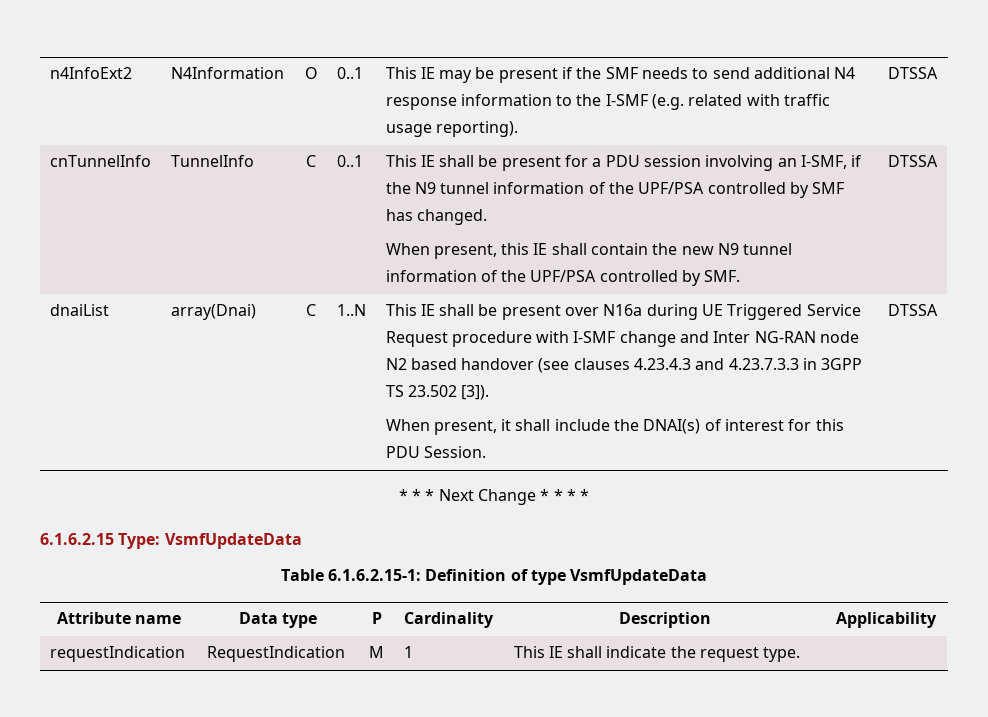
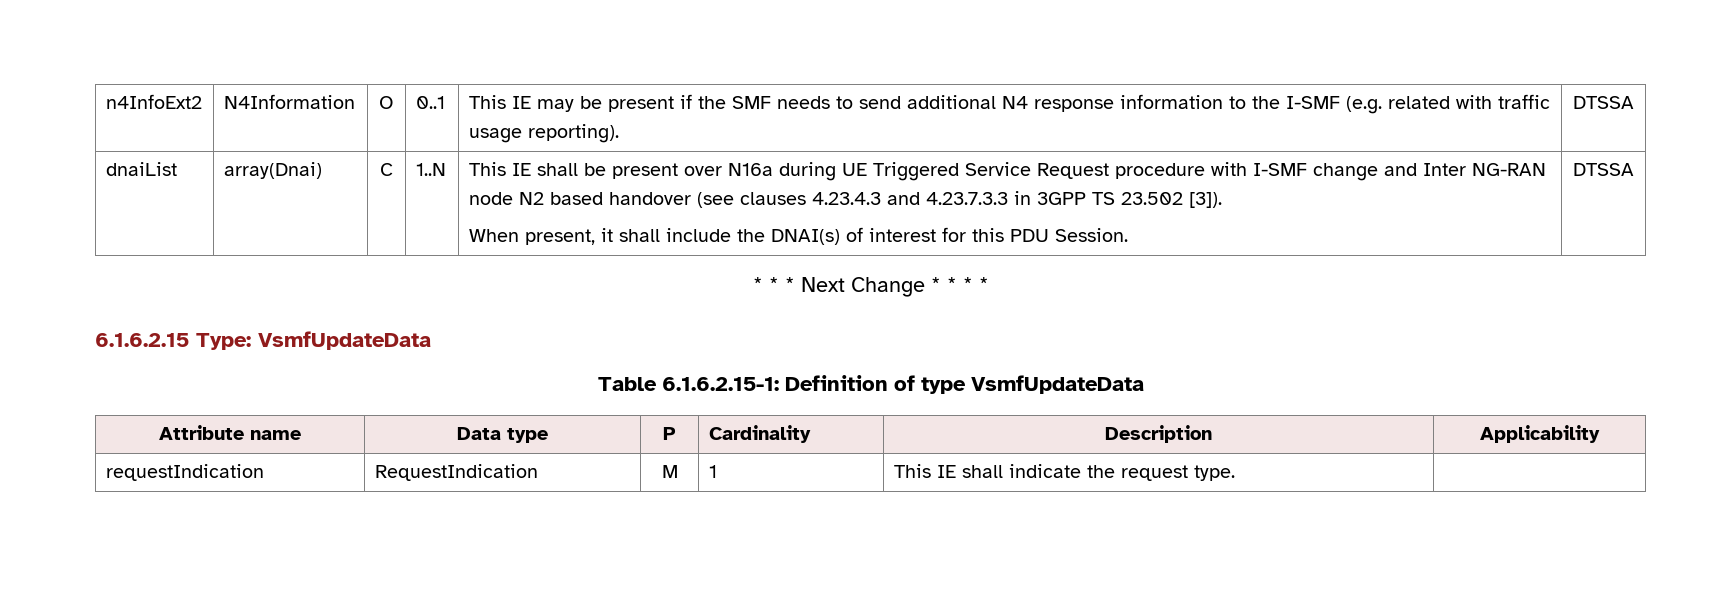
[49,155,151,167] [170,155,254,167] [306,155,316,167] [336,155,363,167] [385,155,863,171] [385,182,845,198] [385,209,487,225] [385,243,793,259] [385,270,741,286] [888,155,938,167] // cnTunnelInfo | TunnelInfo | C | 0..1 | This IE shall be present for a PDU session involving an I-SMF, if the N9 tunnel information of the UPF/PSA controlled by SMF has changed. // When present, this IE shall contain the new N9 tunnel information of the UPF/PSA controlled by SMF. | DTSSA -> (1634, 102) none

